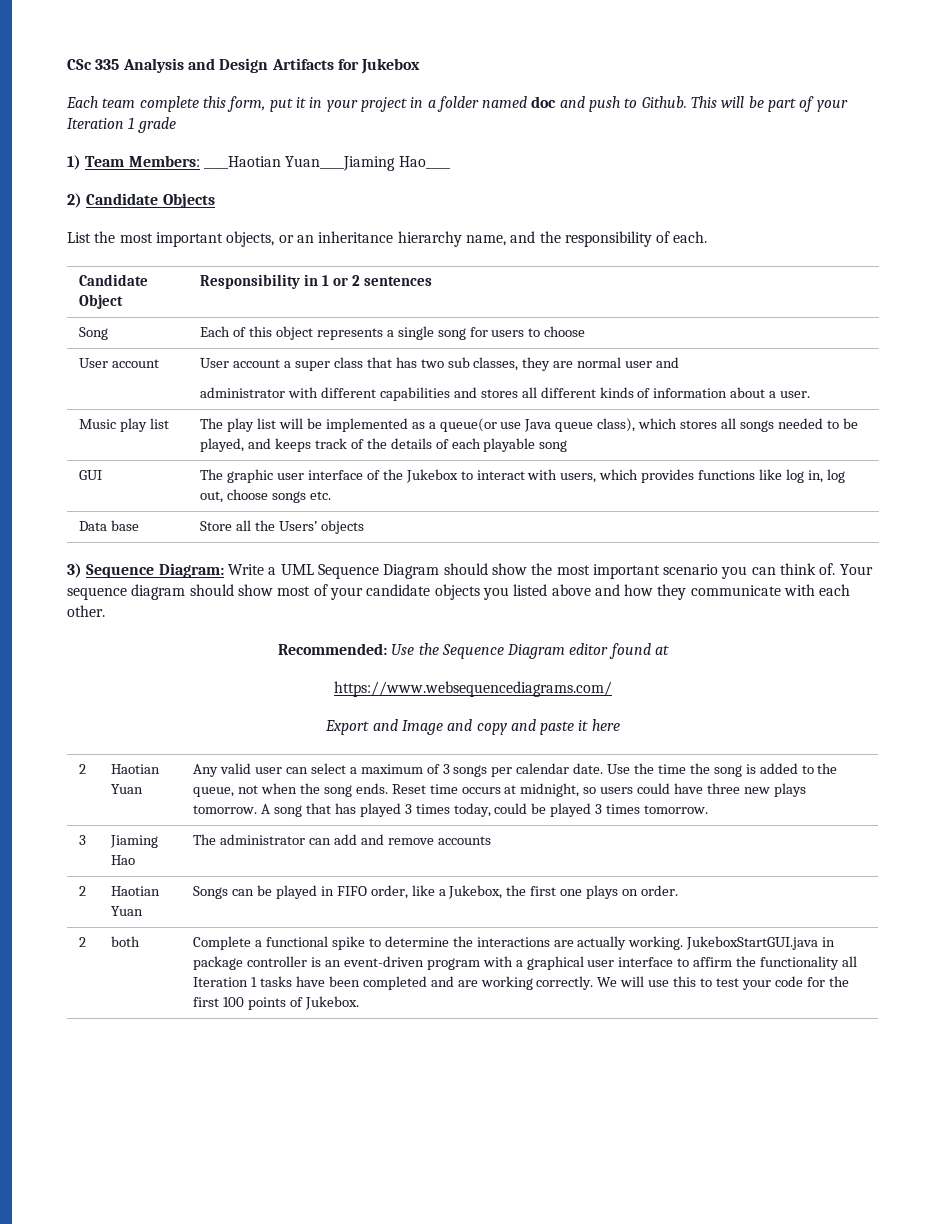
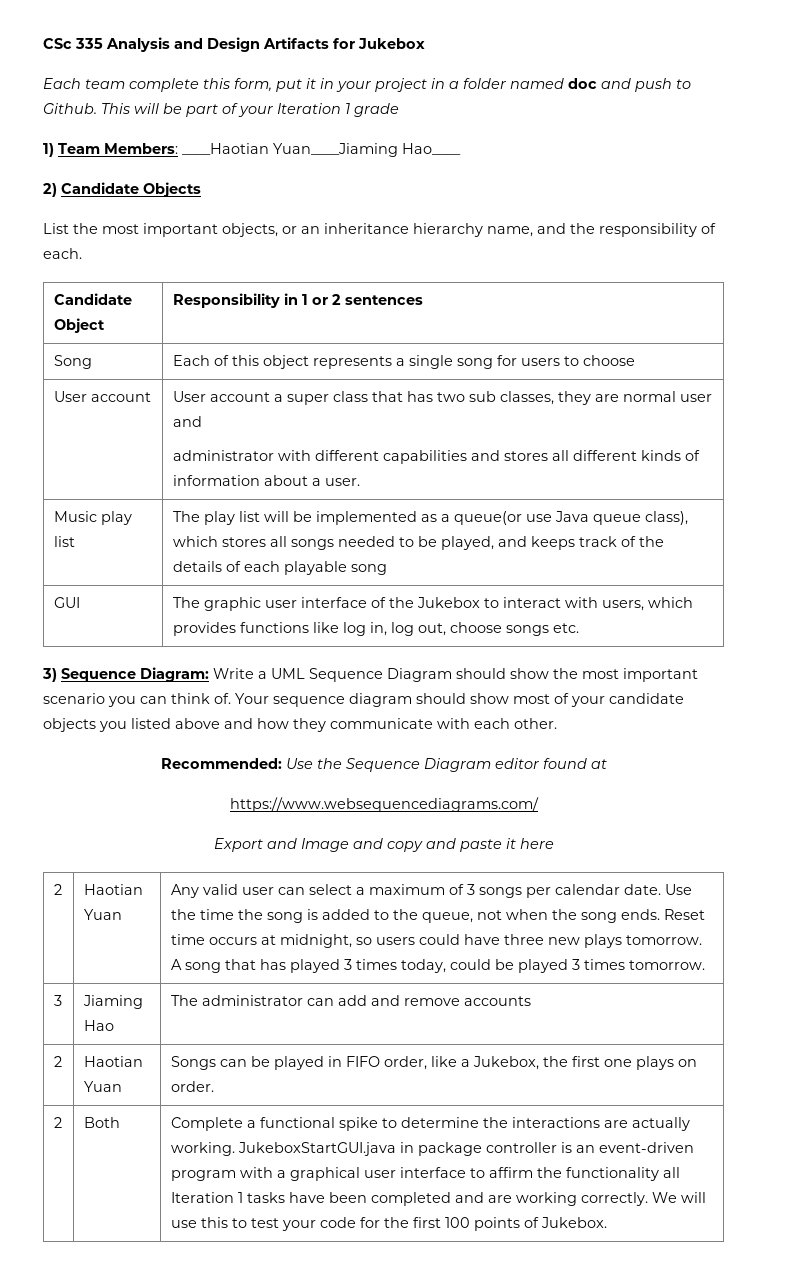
[79,520,140,531] [200,520,364,534] // Data base | Store all the Users’ objects -> (579, 628) none
[111,936,141,947] both -> [83,1117,120,1128] Both

